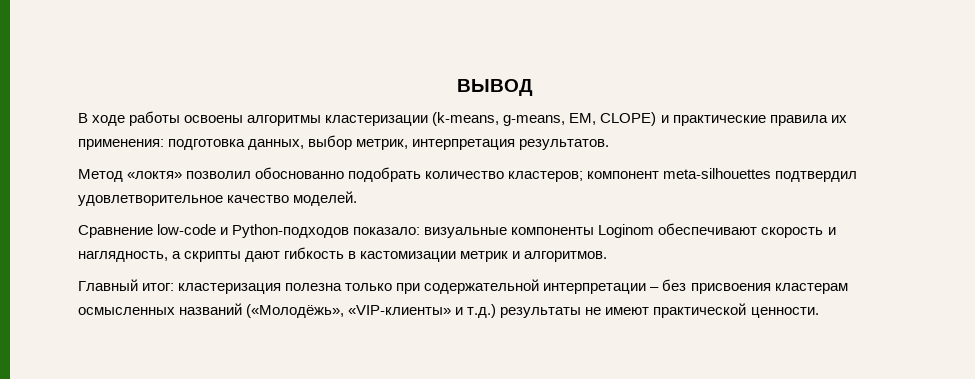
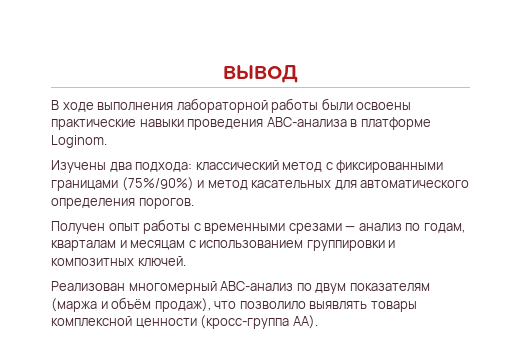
[129,111,847,126] [78,135,610,150] [78,167,858,182] [78,191,358,206] [78,223,836,238] [78,247,608,262] [78,279,848,294] [78,303,819,318] работы освоены алгоритмы кластеризации (k-means, g-means, EM, CLOPE) и практические правила их применения: подготовка данных, выбор метрик, интерпретация результатов. // Метод «локтя» позволил обоснованно подобрать количество кластеров; компонент meta-silhouettes подтвердил удовлетворительное качество моделей. // Сравнение low-code и Python-подходов показало: визуальные компоненты Loginom обеспечивают скорость и наглядность, а скрипты дают гибкость в кастомизации метрик и алгоритмов. // Главный итог: кластеризация полезна только при содержательной интерпретации – без присвоения кластерам осмысленных названий («Молодёжь», «VIP-клиенты» и т.д.) результаты не имеют практической ценности. -> [97,98,412,113] [51,117,431,130] [51,135,107,148] [51,160,444,173] [51,177,470,191] [51,198,194,209] [51,219,465,234] [51,240,396,251] [51,256,186,267] [51,281,430,294] [51,297,417,312] [51,315,318,329] выполнения лабораторной работы были освоены практические навыки проведения ABC-анализа в платформе Loginom. // Изучены два подхода: классический метод с фиксированными границами (75%/90%) и метод касательных для автоматического определения порогов. // Получен опыт работы с временными срезами — анализ по годам, кварталам и месяцам с использованием группировки и композитных ключей. // Реализован многомерный ABC-анализ по двум показателям (маржа и объём продаж), что позволило выявлять товары комплексной ценности (кросс-группа AA).

